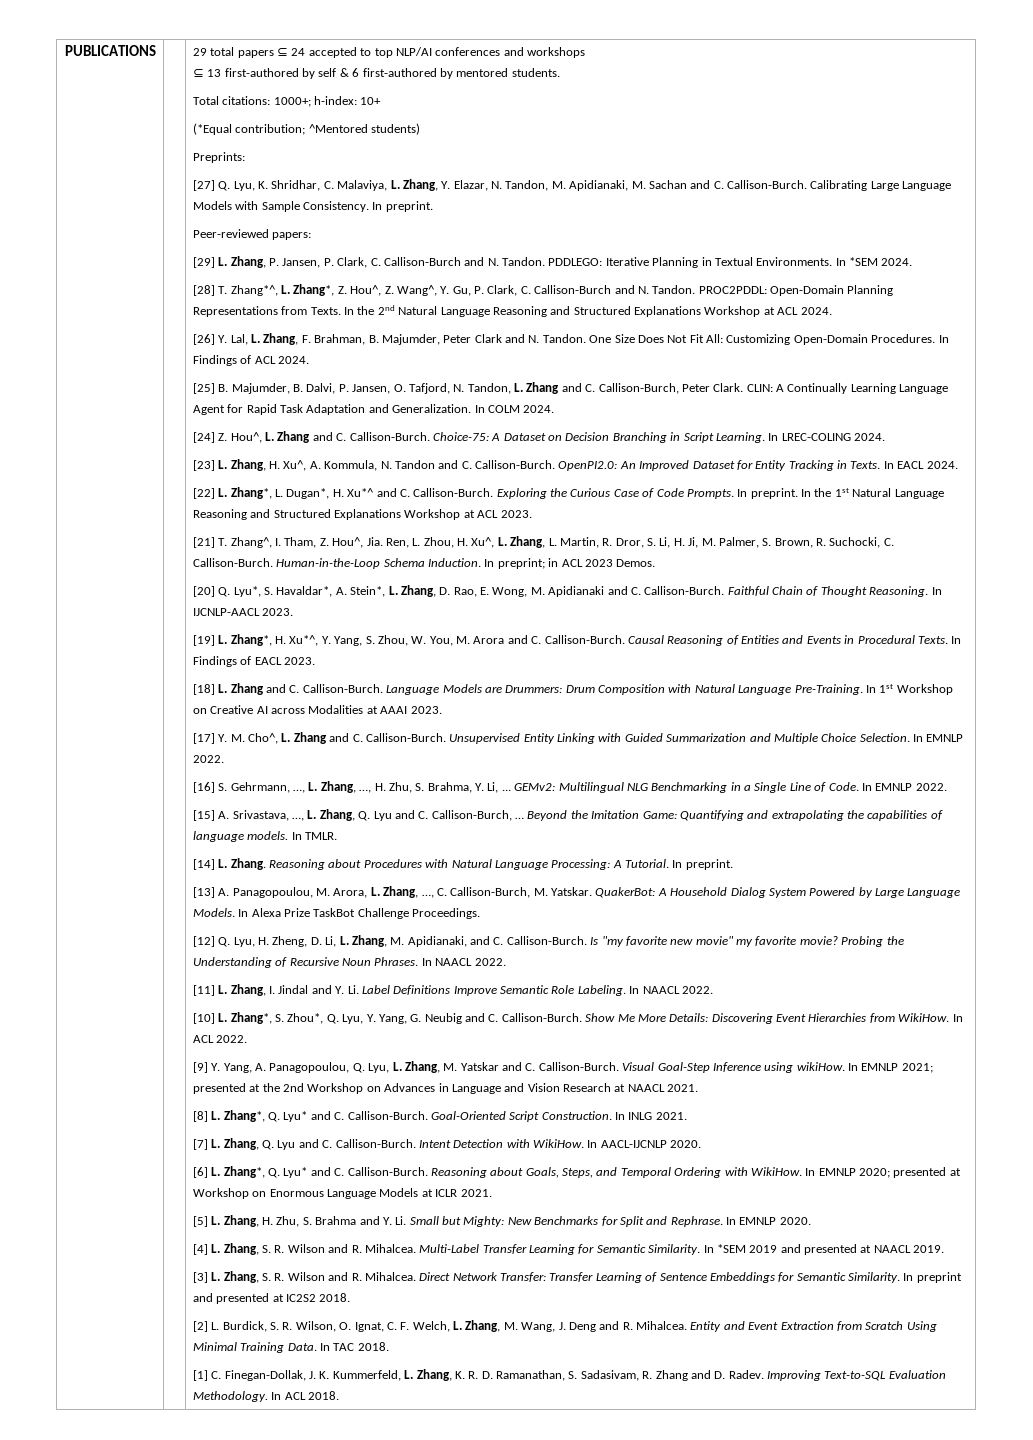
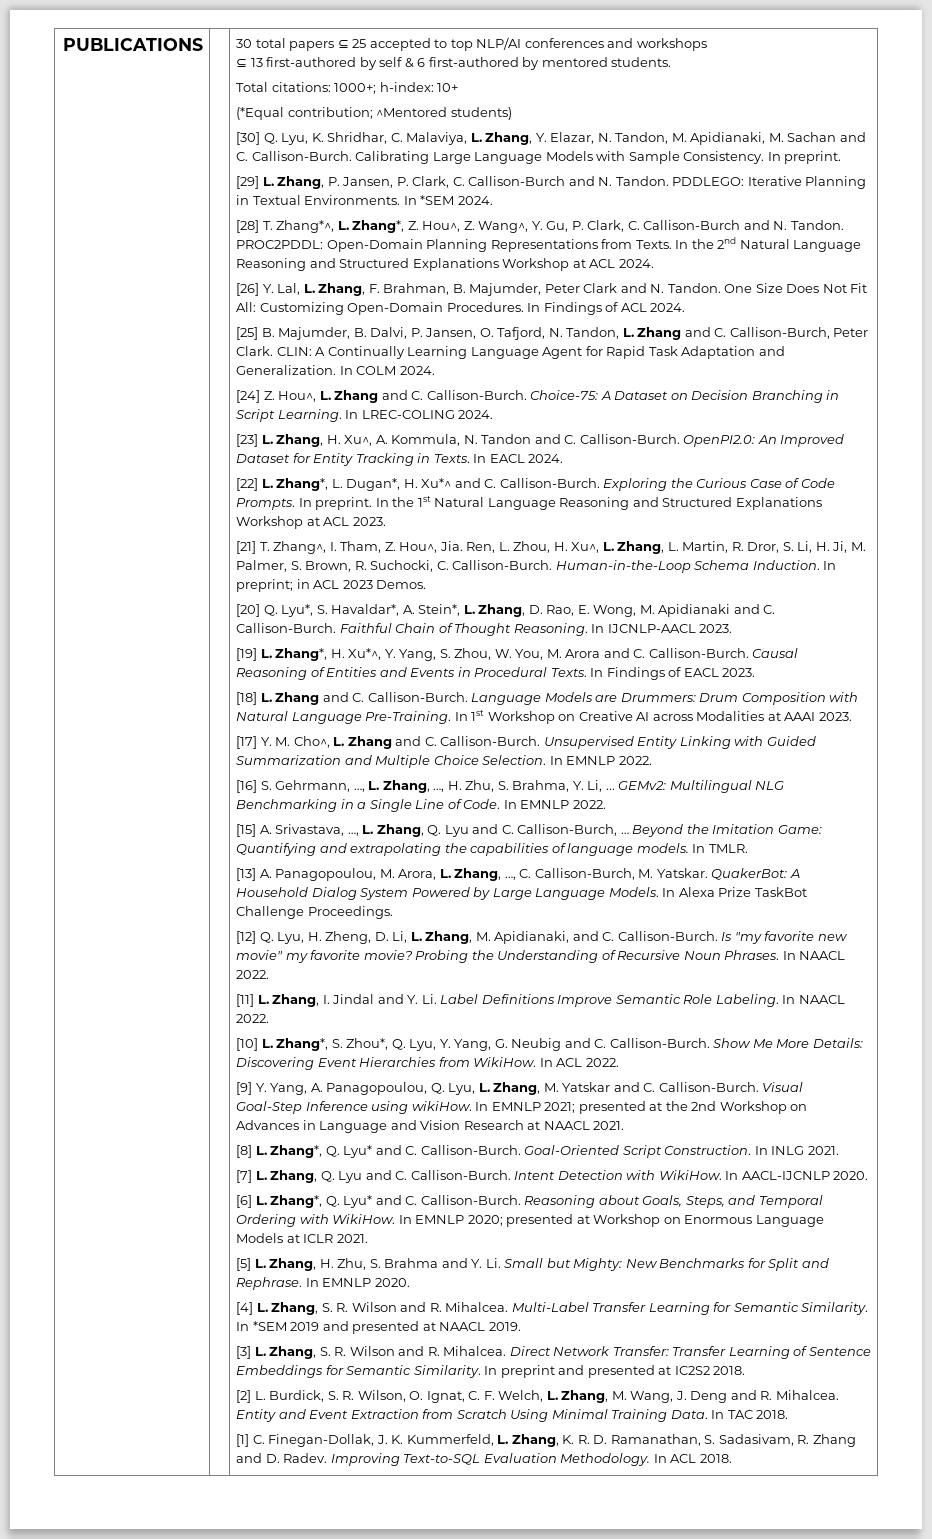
[192,48,207,56] 29 -> [236,39,253,48] 30
[291,48,306,56] 24 -> [352,39,367,48] 25
[192,152,245,163] [192,180,215,191] Preprints: // [27] -> [236,132,261,145] [30]
[192,229,312,240] // Peer-reviewed papers: -> (842, 157) none
[192,858,733,870] // [14] L. Zhang. Reasoning about Procedures with Natural Language Processing: A Tutorial. In preprint. -> (748, 848) none

